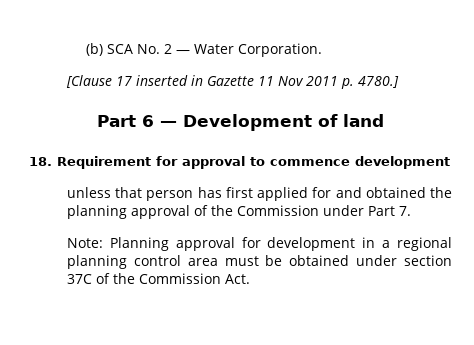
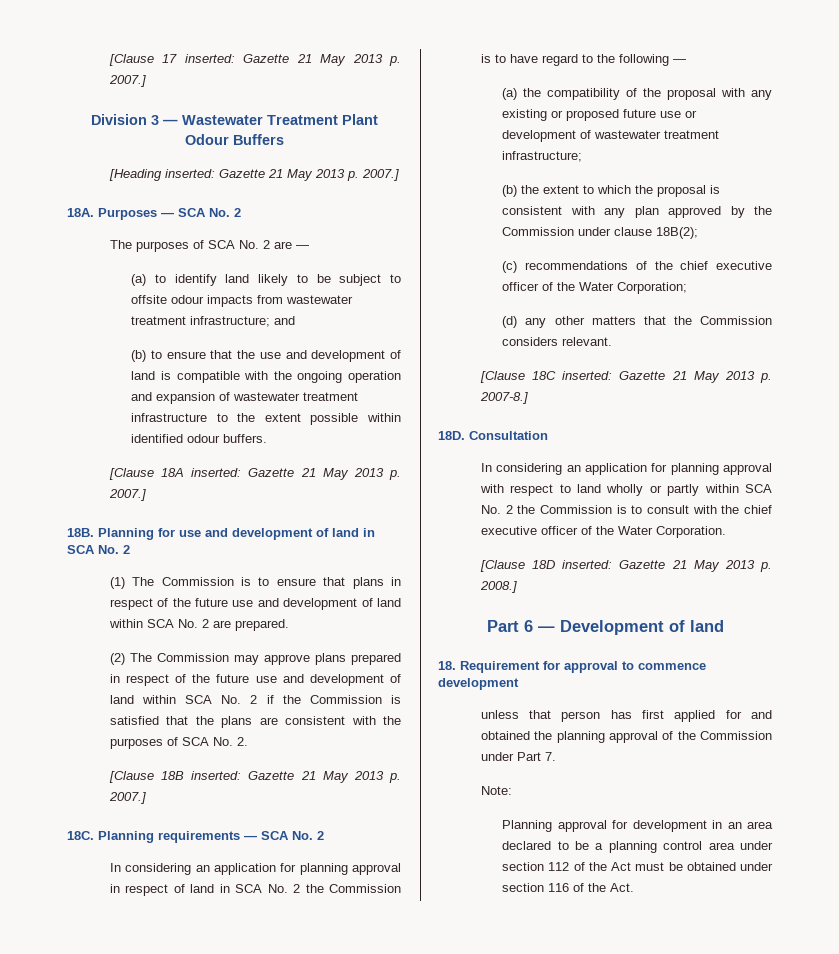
[85,43,322,57] [65,75,399,89] (b) SCA No. 2 — Water Corporation. // [Clause 17 inserted in Gazette 11 Nov 2011 p. 4780.] -> [108,54,401,66] [108,75,146,87] [90,114,378,125] [184,134,284,145] [108,169,399,181] [67,208,241,220] [109,240,309,252] [131,274,401,286] [131,295,354,307] [131,316,296,327] [131,350,401,362] [131,371,401,383] [131,392,359,404] [131,413,401,425] [131,434,268,443] [108,468,401,480] [108,489,146,501] [67,528,375,540] [67,545,130,554] [109,577,401,589] [109,598,401,610] [108,619,289,631] [109,653,401,665] [109,674,401,686] [109,695,401,704] [109,716,401,728] [109,737,248,749] [108,771,401,783] [108,792,146,804] [67,831,324,843] [109,863,401,875] [109,884,401,896] [480,54,686,66] [502,88,772,100] [502,109,698,121] [502,130,720,142] [502,151,583,162] [502,185,721,197] [502,206,772,218] [502,227,699,239] [502,261,772,273] [502,282,688,294] [502,316,772,328] [502,337,613,346] [479,371,772,383] [479,392,528,404] [438,431,548,440] [480,463,772,475] [479,484,772,496] [480,505,772,514] [480,526,726,538] [479,560,772,572] [479,581,517,593] [Clause 17 inserted: Gazette 21 May 2013 p. 2007.] // Division 3 — Wastewater Treatment Plant Odour Buffers // [Heading inserted: Gazette 21 May 2013 p. 2007.] // 18A. Purposes — SCA No. 2 // The purposes of SCA No. 2 are — // (a) to identify land likely to be subject to offsite odour impacts from wastewater treatment infrastructure; and // (b) to ensure that the use and development of land is compatible with the ongoing operation and expansion of wastewater treatment infrastructure to the extent possible within identified odour buffers. // [Clause 18A inserted: Gazette 21 May 2013 p. 2007.] // 18B. Planning for use and development of land in SCA No. 2 // (1) The Commission is to ensure that plans in respect of the future use and development of land within SCA No. 2 are prepared. // (2) The Commission may approve plans prepared in respect of the future use and development of land within SCA No. 2 if the Commission is satisfied that the plans are consistent with the purposes of SCA No. 2. // [Clause 18B inserted: Gazette 21 May 2013 p. 2007.] // 18C. Planning requirements — SCA No. 2 // In considering an application for planning approval in respect of land in SCA No. 2 the Commission is to have regard to the following — // (a) the compatibility of the proposal with any existing or proposed future use or development of wastewater treatment infrastructure; // (b) the extent to which the proposal is consistent with any plan approved by the Commission under clause 18B(2); // (c) recommendations of the chief executive officer of the Water Corporation; // (d) any other matters that the Commission considers relevant. // [Clause 18C inserted: Gazette 21 May 2013 p. 2007-8.] // 18D. Consultation // In considering an application for planning approval with respect to land wholly or partly within SCA No. 2 the Commission is to consult with the chief executive officer of the Water Corporation. // [Clause 18D inserted: Gazette 21 May 2013 p. 2008.]
(103, 243) none -> (512, 790) //
[382,237,452,251] [66,255,218,269] a regional planning control area -> [727,821,773,829] [502,841,773,853] [502,862,632,871] an area declared to be a planning control area under section 112 of the Act
[66,273,221,284] 37C of the Commission -> [548,883,607,892] 116 of the

